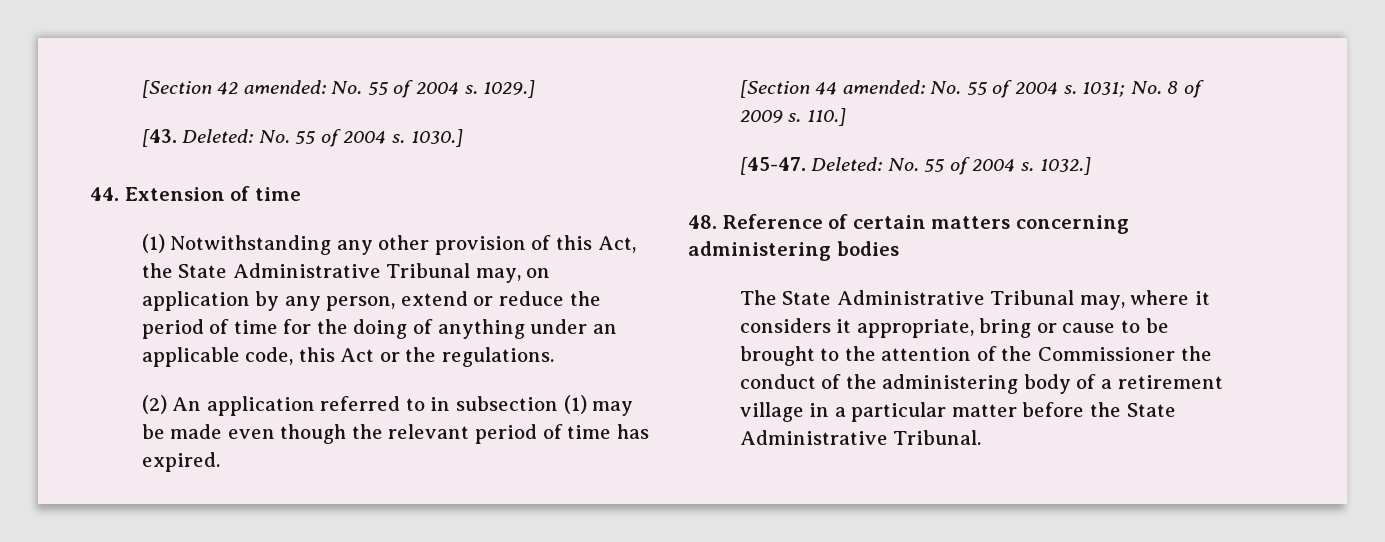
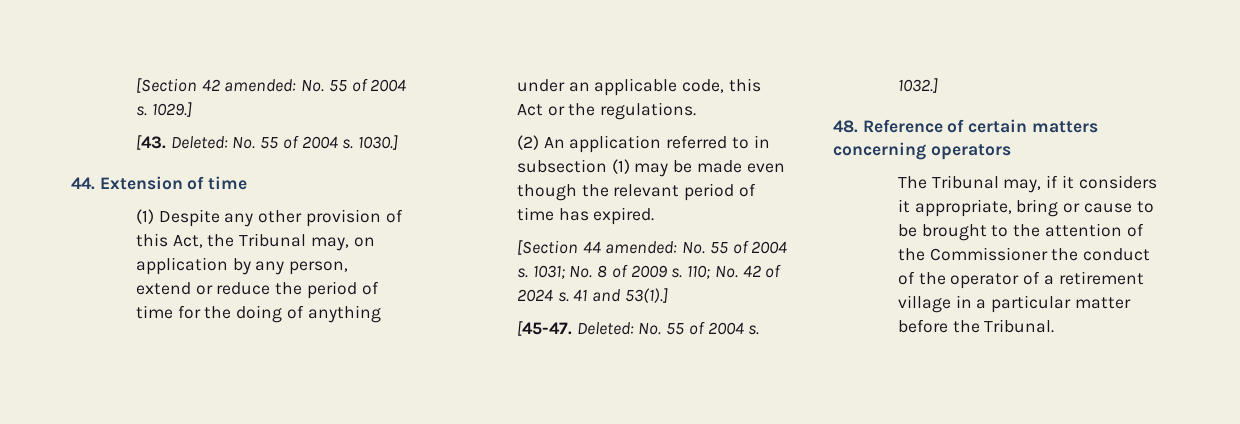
[170,235,332,255] Notwithstanding -> [158,209,220,227] Despite
[178,263,381,278] State Administrative -> (235, 240) none
[806,108,846,126] 110.] -> [687,264,782,279] [516,288,668,303] 110; No. 42 of 2024 s. 41 and 53(1).]
[688,241,899,261] administering bodies -> [930,144,1011,160] operators
[782,290,1190,310] State Administrative Tribunal may, where -> [931,175,1059,193] Tribunal may, if
[882,374,1071,394] administering body -> [950,273,1020,289] operator
[1126,403,1176,417] [739,430,888,445] State Administrative -> (980, 326) none

